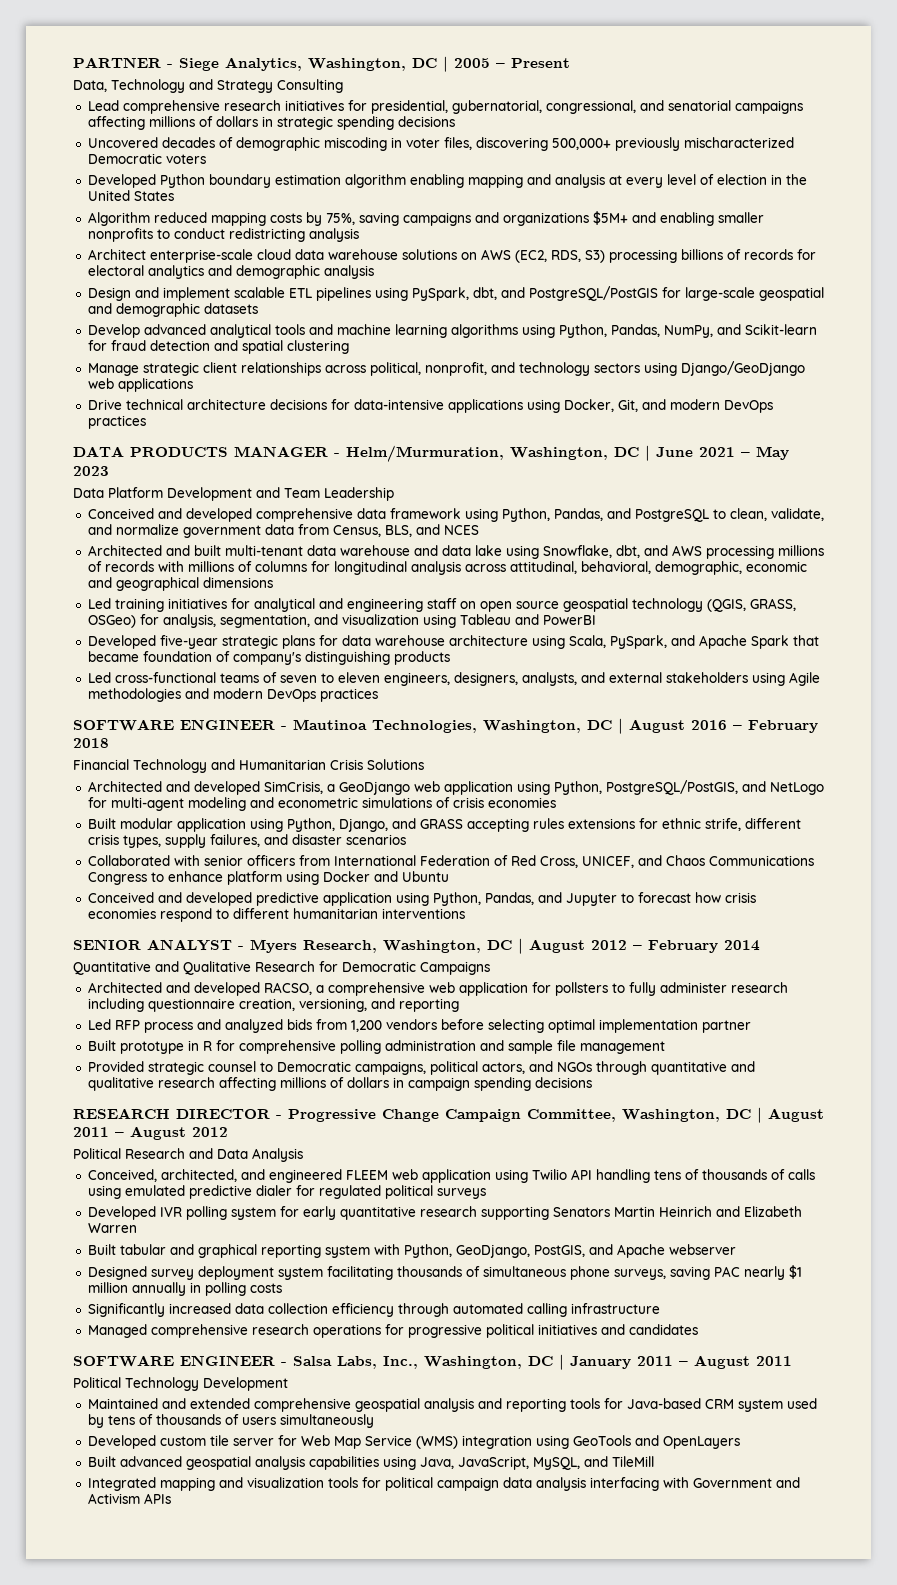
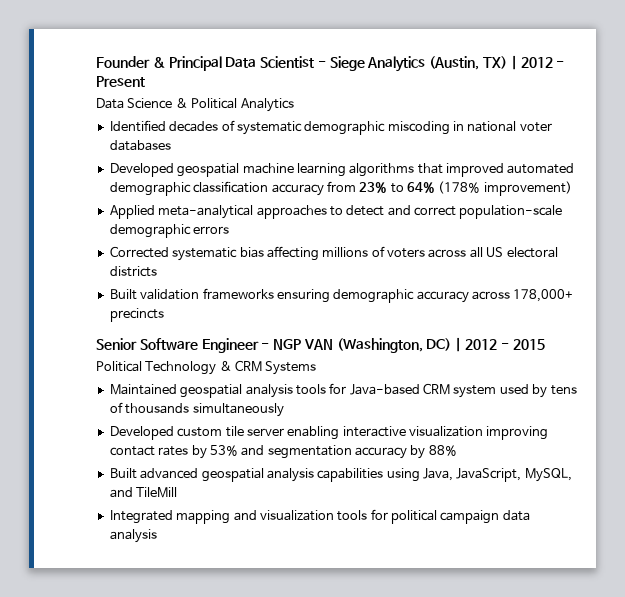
[73,56,570,72] [73,79,343,93] [87,100,803,114] [87,116,455,130] [87,137,794,151] [87,153,206,164] [87,174,807,188] [87,190,174,201] [87,211,764,226] [87,228,359,242] [87,249,816,263] [87,265,374,279] [87,286,824,301] [87,303,258,317] [87,324,817,338] [87,340,349,354] [87,361,805,376] [87,378,193,392] [87,399,773,413] [87,415,146,429] [73,445,789,462] [73,466,109,476] [73,487,394,501] [87,508,824,522] [87,524,479,538] [87,545,824,559] [87,561,807,575] [87,577,273,591] [87,598,796,612] [87,614,596,628] [87,635,819,649] [87,651,450,665] [87,672,820,686] [87,688,378,702] [73,718,818,734] [73,738,109,748] [73,759,424,773] [87,780,824,795] [87,797,556,811] [87,818,801,832] [87,834,406,848] [87,855,814,868] [87,871,449,885] [87,892,756,906] [87,908,465,922] [73,938,760,954] [73,961,490,975] [87,982,788,996] [87,998,459,1012] [87,1019,751,1033] [87,1040,665,1054] [87,1061,755,1075] [87,1077,592,1091] [73,1107,824,1123] [73,1126,228,1140] [73,1148,303,1162] [87,1169,815,1183] [87,1185,486,1199] [87,1206,802,1220] [87,1223,137,1233] [87,1244,736,1258] [87,1265,802,1280] [87,1282,282,1296] [87,1303,660,1317] [87,1324,698,1338] [73,1354,792,1370] [73,1377,288,1391] [87,1398,566,1412] PARTNER - Siege Analytics, Washington, DC | 2005 – Present // Data, Technology and Strategy Consulting // Lead comprehensive research initiatives for presidential, gubernatorial, congressional, and senatorial campaigns affecting millions of dollars in strategic spending decisions // Uncovered decades of demographic miscoding in voter files, discovering 500,000+ previously mischaracterized Democratic voters // Developed Python boundary estimation algorithm enabling mapping and analysis at every level of election in the United States // Algorithm reduced mapping costs by 75%, saving campaigns and organizations $5M+ and enabling smaller nonprofits to conduct redistricting analysis // Architect enterprise-scale cloud data warehouse solutions on AWS (EC2, RDS, S3) processing billions of records for electoral analytics and demographic analysis // Design and implement scalable ETL pipelines using PySpark, dbt, and PostgreSQL/PostGIS for large-scale geospatial and demographic datasets // Develop advanced analytical tools and machine learning algorithms using Python, Pandas, NumPy, and Scikit-learn for fraud detection and spatial clustering // Manage strategic client relationships across political, nonprofit, and technology sectors using Django/GeoDjango web applications // Drive technical architecture decisions for data-intensive applications using Docker, Git, and modern DevOps practices // DATA PRODUCTS MANAGER - Helm/Murmuration, Washington, DC | June 2021 – May 2023 // Data Platform Development and Team Leadership // Conceived and developed comprehensive data framework using Python, Pandas, and PostgreSQL to clean, validate, and normalize government data from Census, BLS, and NCES // Architected and built multi-tenant data warehouse and data lake using Snowflake, dbt, and AWS processing millions of records with millions of columns for longitudinal analysis across attitudinal, behavioral, demographic, economic and geographical dimensions // Led training initiatives for analytical and engineering staff on open source geospatial technology (QGIS, GRASS, OSGeo) for analysis, segmentation, and visualization using Tableau and PowerBI // Developed five-year strategic plans for data warehouse architecture using Scala, PySpark, and Apache Spark that became foundation of company's distinguishing products // Led cross-functional teams of seven to eleven engineers, designers, analysts, and external stakeholders using Agile methodologies and modern DevOps practices // SOFTWARE ENGINEER - Mautinoa Technologies, Washington, DC | August 2016 – February 2018 // Financial Technology and Humanitarian Crisis Solutions // Architected and developed SimCrisis, a GeoDjango web application using Python, PostgreSQL/PostGIS, and NetLogo for multi-agent modeling and econometric simulations of crisis economies // Built modular application using Python, Django, and GRASS accepting rules extensions for ethnic strife, different crisis types, supply failures, and disaster scenarios // Collaborated with senior officers from International Federation of Red Cross, UNICEF, and Chaos Communications Congress to enhance platform using Docker and Ubuntu // Conceived and developed predictive application using Python, Pandas, and Jupyter to forecast how crisis economies respond to different humanitarian interventions // SENIOR ANALYST - Myers Research, Washington, DC | August 2012 – February 2014 // Quantitative and Qualitative Research for Democratic Campaigns // Architected and developed RACSO, a comprehensive web application for pollsters to fully administer research including questionnaire creation, versioning, and reporting // Led RFP process and analyzed bids from 1,200 vendors before selecting optimal implementation partner // Built prototype in R for comprehensive polling administration and sample file management // Provided strategic counsel to Democratic campaigns, political actors, and NGOs through quantitative and qualitative research affecting millions of dollars in campaign spending decisions // RESEARCH DIRECTOR - Progressive Change Campaign Committee, Washington, DC | August 2011 – August 2012 // Political Research and Data Analysis // Conceived, architected, and engineered FLEEM web application using Twilio API handling tens of thousands of calls using emulated predictive dialer for regulated political surveys // Developed IVR polling system for early quantitative research supporting Senators Martin Heinrich and Elizabeth Warren // Built tabular and graphical reporting system with Python, GeoDjango, PostGIS, and Apache webserver // Designed survey deployment system facilitating thousands of simultaneous phone surveys, saving PAC nearly $1 million annually in polling costs // Significantly increased data collection efficiency through automated calling infrastructure // Managed comprehensive research operations for progressive political initiatives and candidates // SOFTWARE ENGINEER - Salsa Labs, Inc., Washington, DC | January 2011 – August 2011 // Political Technology Development // Maintained and extended comprehensive geospatial analysis and reporting -> [96,55,565,72] [96,76,145,87] [96,98,294,112] [109,120,552,135] [109,140,171,151] [109,163,575,177] [109,181,572,196] [109,205,563,219] [109,224,230,238] [109,246,558,261] [109,266,157,277] [109,288,574,303] [109,308,164,322] [96,337,545,353] [96,360,317,375] [109,384,293,398] Founder & Principal Data Scientist - Siege Analytics (Austin, TX) | 2012 - Present // Data Science & Political Analytics // Identified decades of systematic demographic miscoding in national voter databases // Developed geospatial machine learning algorithms that improved automated demographic classification accuracy from 23% to 64% (178% improvement) // Applied meta-analytical approaches to detect and correct population-scale demographic errors // Corrected systematic bias affecting millions of voters across all US electoral districts // Built validation frameworks ensuring demographic accuracy across 178,000+ precincts // Senior Software Engineer - NGP VAN (Washington, DC) | 2012 - 2015 // Political Technology & CRM Systems // Maintained geospatial analysis
[224,1414,276,1425] of users -> (190, 408) none
[277,1435,740,1449] for Web Map Service (WMS) integration using GeoTools and OpenLayers -> [287,426,549,440] [109,445,457,459] enabling interactive visualization improving contact rates by 53% and segmentation accuracy by 88%
[589,1477,800,1491] [87,1493,171,1504] interfacing with Government and Activism APIs -> (157, 536) none

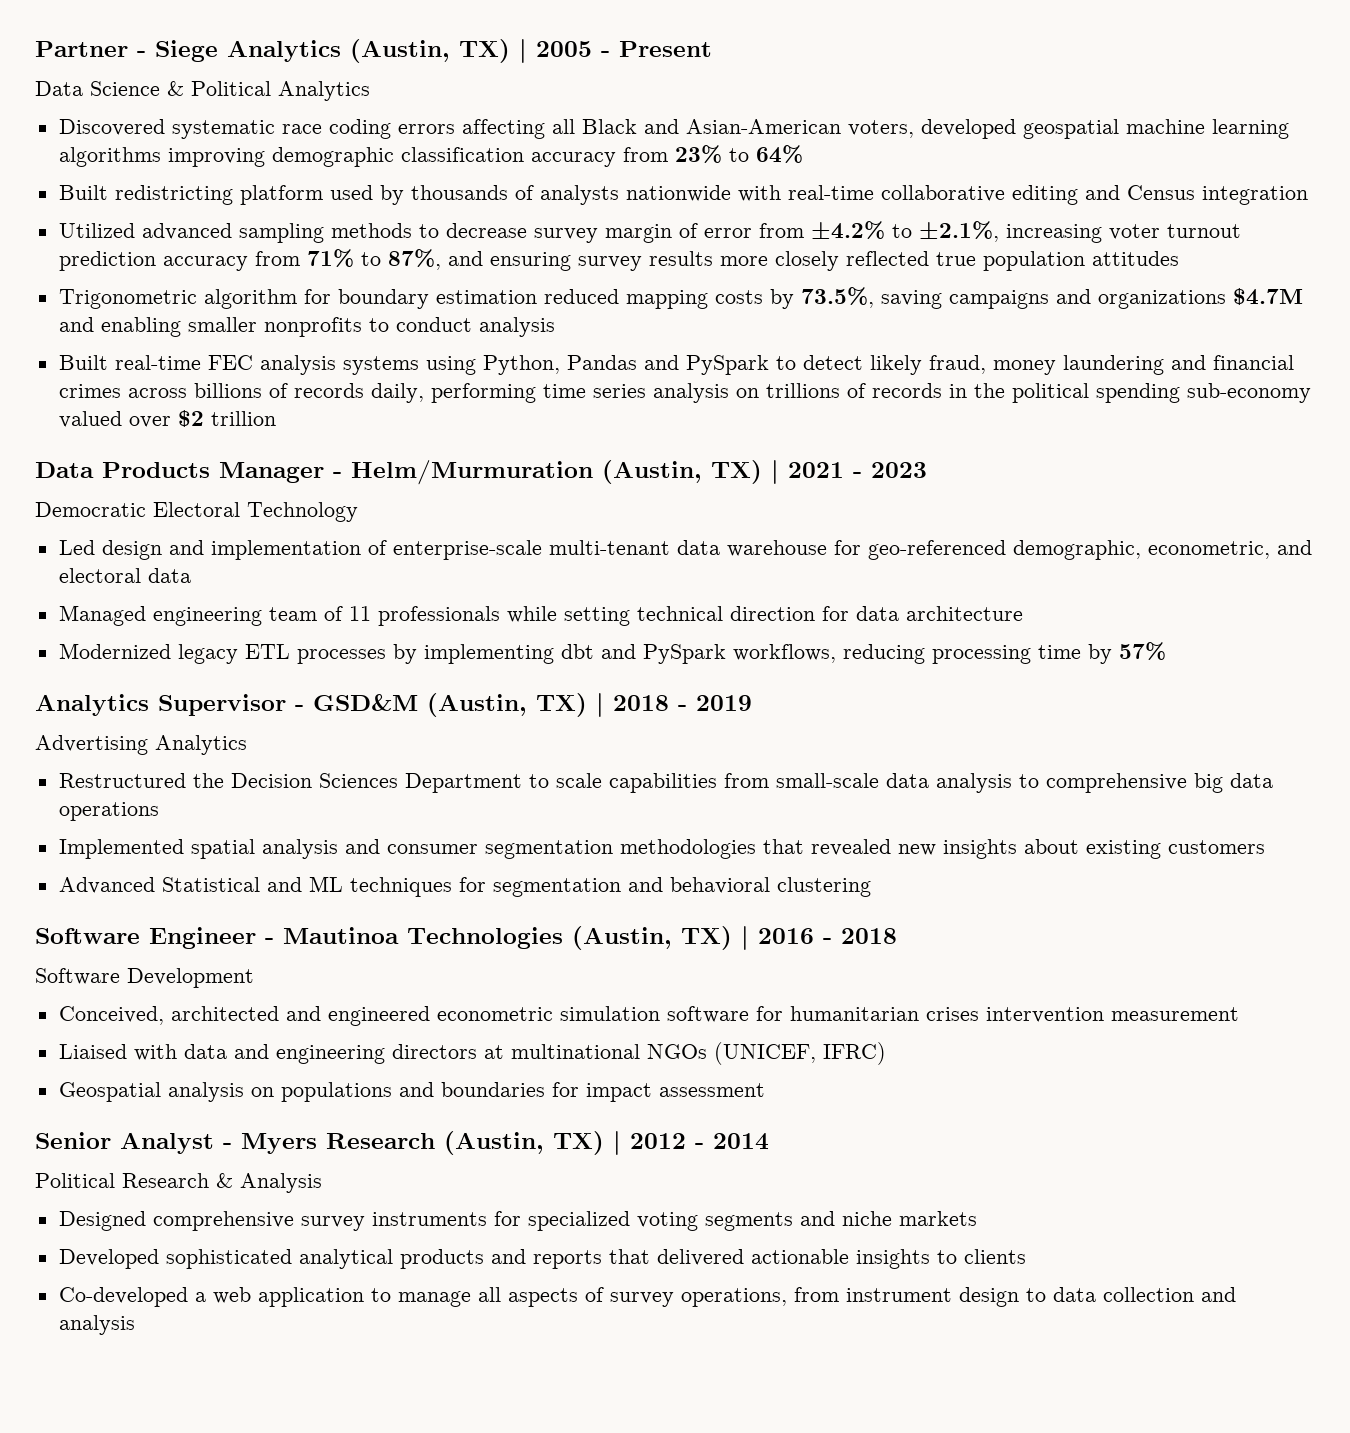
[96,56,315,71] Founder & Principal Data Scientist -> [35,41,128,57] Partner
[520,57,553,68] 2012 -> [536,41,592,57] 2005
[109,120,552,135] [109,140,171,151] [109,163,174,177] Identified decades of systematic demographic miscoding in national voter databases // Developed -> [58,119,1016,139] Discovered systematic race coding errors affecting all Black and Asian-American voters, developed
[417,163,575,177] that improved automated -> [167,148,265,167] improving
[438,181,572,196] [109,205,563,219] [109,224,230,238] [109,246,558,261] [109,266,157,277] [109,288,574,303] [109,308,164,322] [96,337,545,353] [96,360,317,375] [109,383,577,398] [109,402,284,417] [109,426,549,440] [109,445,457,459] [109,468,572,482] [109,487,178,498] [109,509,530,524] (178% improvement) // Applied meta-analytical approaches to detect and correct population-scale demographic errors // Corrected systematic bias affecting millions of voters across all US electoral districts // Built validation frameworks ensuring demographic accuracy across 178,000+ precincts // Senior Software Engineer - NGP VAN (Washington, DC) | 2012 - 2015 // Political Technology & CRM Systems // Maintained geospatial analysis tools for Java-based CRM system used by tens of thousands simultaneously // Developed custom tile server enabling interactive visualization improving contact rates by 53% and segmentation accuracy by 88% // Built advanced geospatial analysis capabilities using Java, JavaScript, MySQL, and TileMill // Integrated mapping and visualization tools for political campaign data -> [58,185,1308,205] [58,221,1241,243] [58,249,1179,271] [58,287,1303,309] [58,317,555,337] [58,355,1294,375] [58,383,1311,403] [58,410,276,428] [35,460,927,485] [35,502,358,522] [58,540,1312,560] [58,568,191,583] [58,605,1023,626] [58,642,1166,664] [35,693,752,717] [35,735,247,755] [58,773,1273,793] [58,802,159,821] [58,839,1265,859] [58,876,871,897] [35,926,897,950] [35,968,254,988] [58,1006,1239,1026] [58,1042,886,1065] [58,1082,765,1102] [35,1131,769,1155] [35,1173,322,1193] [58,1211,977,1231] [58,1249,1026,1269] [58,1287,1236,1307] // Built redistricting platform used by thousands of analysts nationwide with real-time collaborative editing and Census integration // Utilized advanced sampling methods to decrease survey margin of error from ±4.2% to ±2.1%, increasing voter turnout prediction accuracy from 71% to 87%, and ensuring survey results more closely reflected true population attitudes // Trigonometric algorithm for boundary estimation reduced mapping costs by 73.5%, saving campaigns and organizations $4.7M and enabling smaller nonprofits to conduct analysis // Built real-time FEC analysis systems using Python, Pandas and PySpark to detect likely fraud, money laundering and financial crimes across billions of records daily, performing time series analysis on trillions of records in the political spending sub-economy valued over $2 trillion // Data Products Manager - Helm/Murmuration (Austin, TX) | 2021 - 2023 // Democratic Electoral Technology // Led design and implementation of enterprise-scale multi-tenant data warehouse for geo-referenced demographic, econometric, and electoral data // Managed engineering team of 11 professionals while setting technical direction for data architecture // Modernized legacy ETL processes by implementing dbt and PySpark workflows, reducing processing time by 57% // Analytics Supervisor - GSD&M (Austin, TX) | 2018 - 2019 // Advertising Analytics // Restructured the Decision Sciences Department to scale capabilities from small-scale data analysis to comprehensive big data operations // Implemented spatial analysis and consumer segmentation methodologies that revealed new insights about existing customers // Advanced Statistical and ML techniques for segmentation and behavioral clustering // Software Engineer - Mautinoa Technologies (Austin, TX) | 2016 - 2018 // Software Development // Conceived, architected and engineered econometric simulation software for humanitarian crises intervention measurement // Liaised with data and engineering directors at multinational NGOs (UNICEF, IFRC) // Geospatial analysis on populations and boundaries for impact assessment // Senior Analyst - Myers Research (Austin, TX) | 2012 - 2014 // Political Research & Analysis // Designed comprehensive survey instruments for specialized voting segments and niche markets // Developed sophisticated analytical products and reports that delivered actionable insights to clients // Co-developed a web application to manage all aspects of survey operations, from instrument design to data collection and

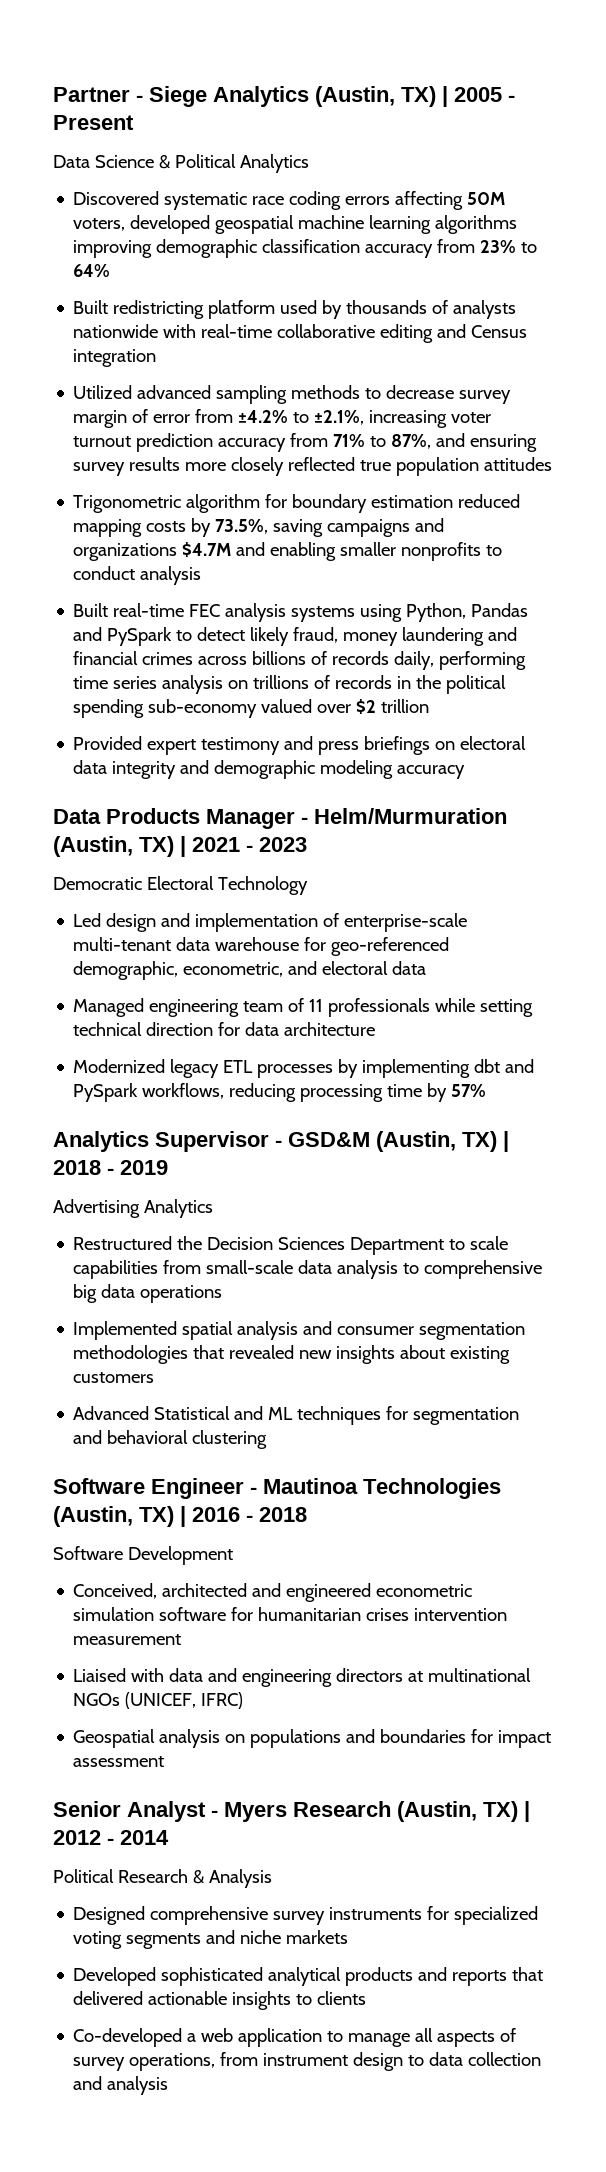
[551,119,841,134] all Black and Asian-American -> [467,192,506,205] 50M
(276, 418) none -> [73,736,527,755] [73,760,466,779] // Provided expert testimony and press briefings on electoral data integrity and demographic modeling accuracy

